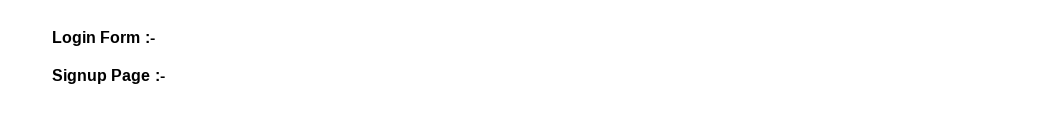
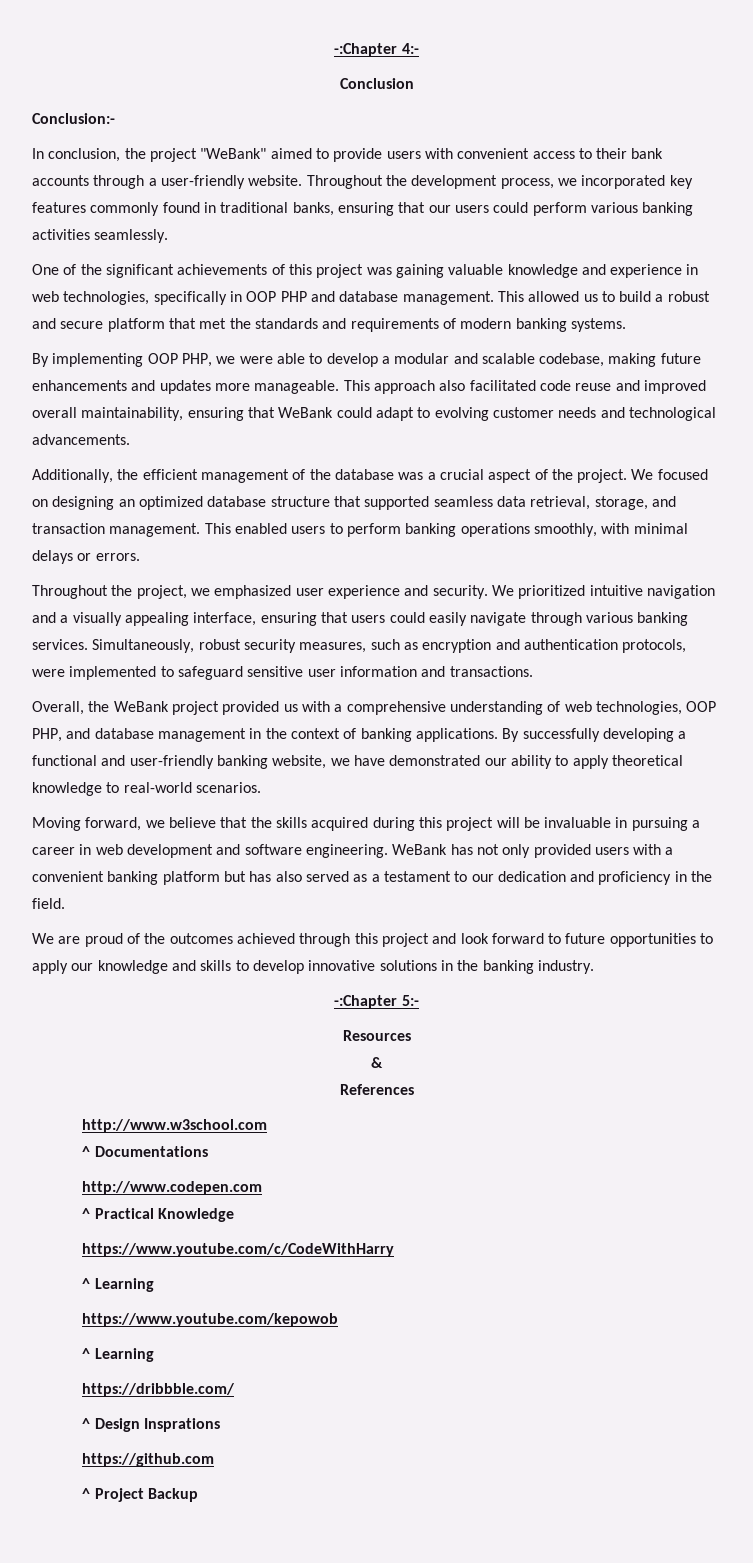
[52,31,155,46] [52,69,165,84] Login Form :- // Signup Page :- -> [334,43,419,57] [339,78,414,89] [32,113,115,124] [32,148,664,162] [32,175,693,189] [32,202,694,216] [32,229,169,243] [32,264,699,278] [32,291,710,305] [32,318,626,332] [32,353,701,367] [32,380,706,394] [32,407,716,421] [32,434,130,445] [32,469,708,483] [32,496,676,510] [32,523,688,537] [32,550,140,564] [32,585,715,599] [32,612,689,626] [32,639,687,653] [32,666,533,680] [32,701,717,715] [32,728,687,742] [32,755,683,769] [32,782,261,796] [32,817,701,831] [32,844,674,858] [32,871,713,885] [32,898,65,909] [32,933,714,947] [32,960,594,974] [334,995,419,1009] [342,1030,411,1041] [371,1057,383,1068] [339,1084,414,1095] [82,1119,268,1133] [82,1146,208,1157] [82,1181,263,1195] [82,1208,234,1222] [82,1243,395,1257] [82,1278,154,1292] [82,1313,339,1327] [82,1348,154,1362] [82,1383,236,1397] [82,1418,220,1432] [82,1453,215,1467] [82,1488,198,1502] -:Chapter 4:- // Conclusion // Conclusion:- // In conclusion, the project "WeBank" aimed to provide users with convenient access to their bank accounts through a user-friendly website. Throughout the development process, we incorporated key features commonly found in traditional banks, ensuring that our users could perform various banking activities seamlessly. // One of the significant achievements of this project was gaining valuable knowledge and experience in web technologies, specifically in OOP PHP and database management. This allowed us to build a robust and secure platform that met the standards and requirements of modern banking systems. // By implementing OOP PHP, we were able to develop a modular and scalable codebase, making future enhancements and updates more manageable. This approach also facilitated code reuse and improved overall maintainability, ensuring that WeBank could adapt to evolving customer needs and technological advancements. // Additionally, the efficient management of the database was a crucial aspect of the project. We focused on designing an optimized database structure that supported seamless data retrieval, storage, and transaction management. This enabled users to perform banking operations smoothly, with minimal delays or errors. // Throughout the project, we emphasized user experience and security. We prioritized intuitive navigation and a visually appealing interface, ensuring that users could easily navigate through various banking services. Simultaneously, robust security measures, such as encryption and authentication protocols, were implemented to safeguard sensitive user information and transactions. // Overall, the WeBank project provided us with a comprehensive understanding of web technologies, OOP PHP, and database management in the context of banking applications. By successfully developing a functional and user-friendly banking website, we have demonstrated our ability to apply theoretical knowledge to real-world scenarios. // Moving forward, we believe that the skills acquired during this project will be invaluable in pursuing a career in web development and software engineering. WeBank has not only provided users with a convenient banking platform but has also served as a testament to our dedication and proficiency in the field. // We are proud of the outcomes achieved through this project and look forward to future opportunities to apply our knowledge and skills to develop innovative solutions in the banking industry. // -:Chapter 5:- // Resources // & // References // http://www.w3school.com // ^ Documentations // http://www.codepen.com // ^ Practical Knowledge // https://www.youtube.com/c/CodeWithHarry // ^ Learning // https://www.youtube.com/kepowob // ^ Learning // https://dribbble.com/ // ^ Design Insprations // https://github.com // ^ Project Backup

